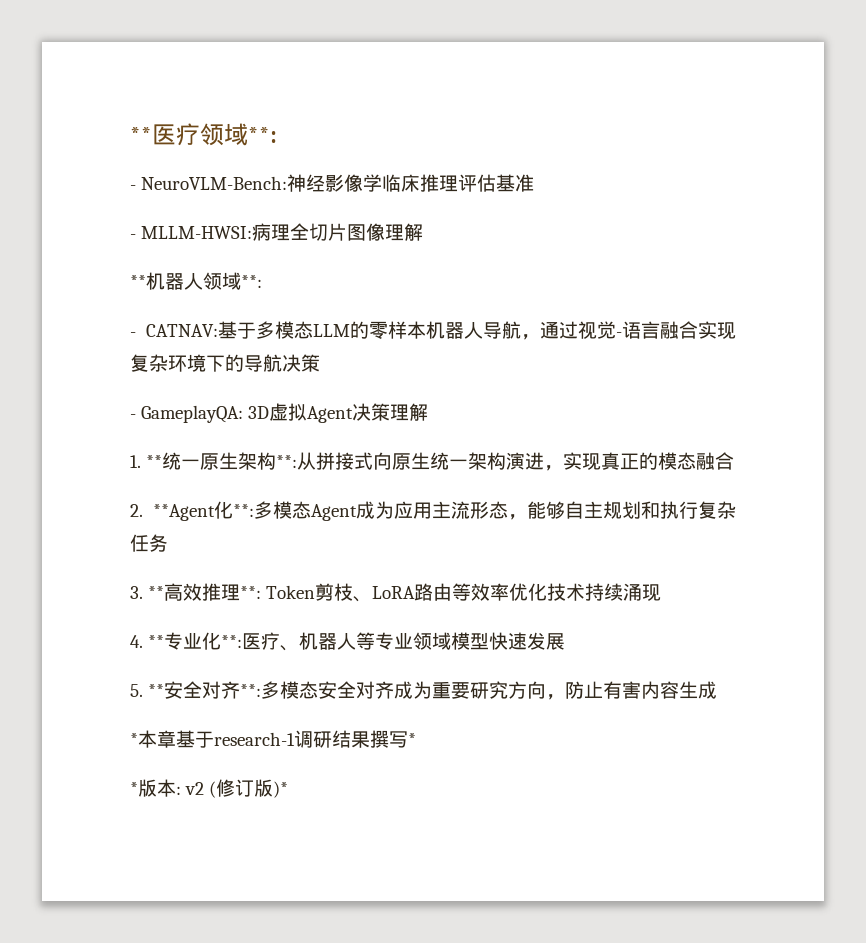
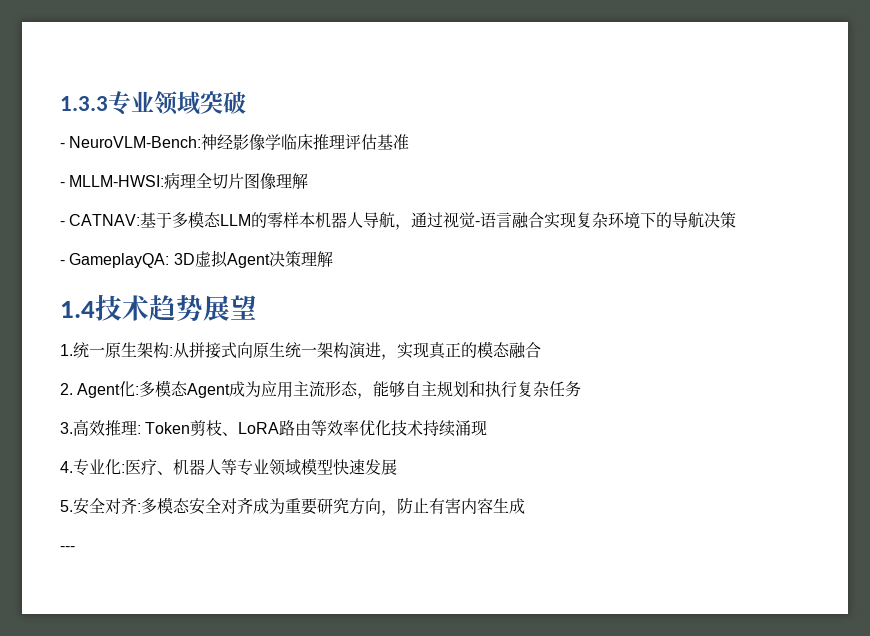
[130,123,277,146] **医疗领域**: -> [60,91,246,115] 1.3.3专业领域突破
[130,272,262,290] // **机器人领域**: -> (309, 181) none
(429, 412) none -> [60,294,257,321] // 1.4技术趋势展望
[146,455,163,468] ** -> (73, 350) none
[276,455,298,468] **: -> [169,347,173,356] :
[153,501,254,521] **Agent化**: -> [77,381,140,398] Agent化:
[148,586,165,599] ** -> (73, 428) none
[240,586,262,599] **: -> [137,425,141,434] :
[148,632,243,650] **专业化**: -> [73,459,125,476] 专业化:
[148,681,262,699] **安全对齐**: -> [73,497,141,515] 安全对齐:
[130,730,416,748] [130,779,289,798] *本章基于research-1调研结果撰写* // *版本: v2 (修订版)* -> [60,546,75,551] ---

